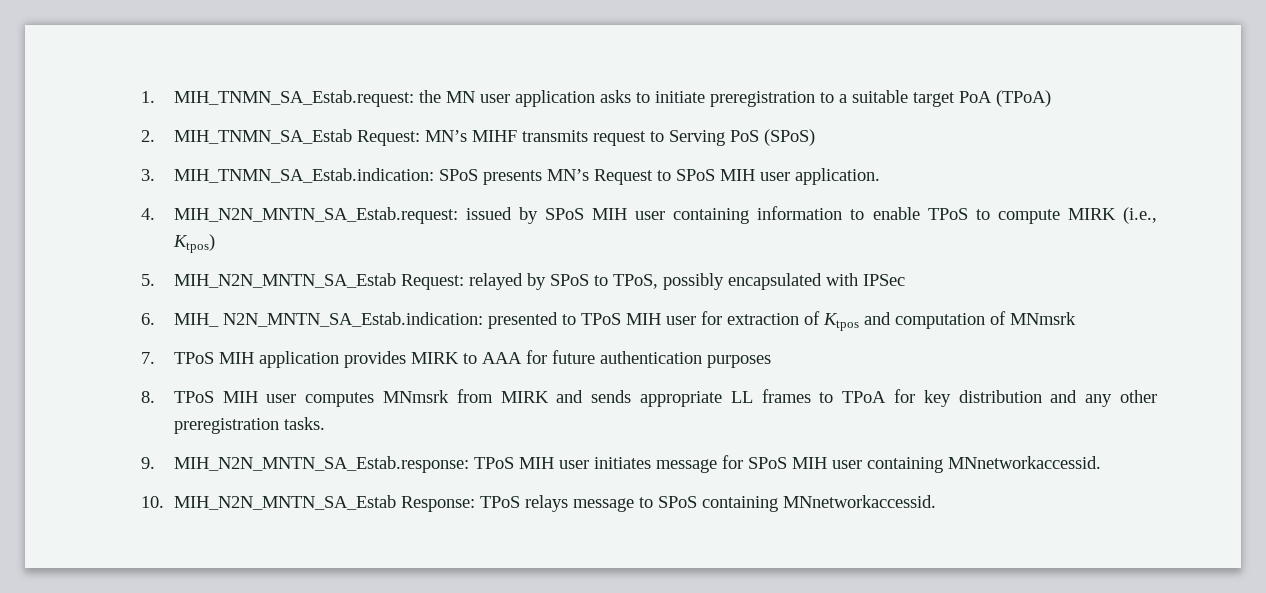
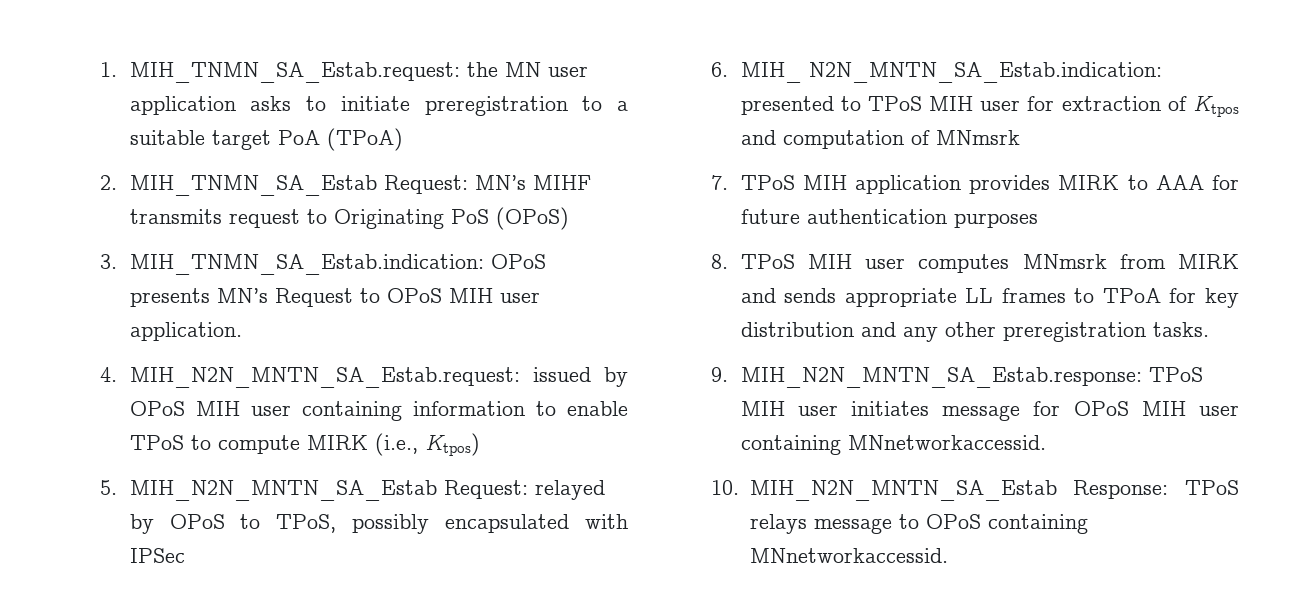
[668,129,815,146] Serving PoS (SPoS) -> [333,207,569,230] Originating PoS (OPoS)
[438,169,478,181] SPoS -> [490,254,546,269] OPoS
[675,169,715,181] SPoS -> [386,288,442,303] OPoS
[544,208,584,220] SPoS -> [129,401,185,416] OPoS
[549,274,589,286] SPoS -> [169,514,225,529] OPoS
[747,457,787,469] SPoS -> [1073,401,1129,416] OPoS
[657,496,697,508] SPoS -> [925,514,981,529] OPoS

